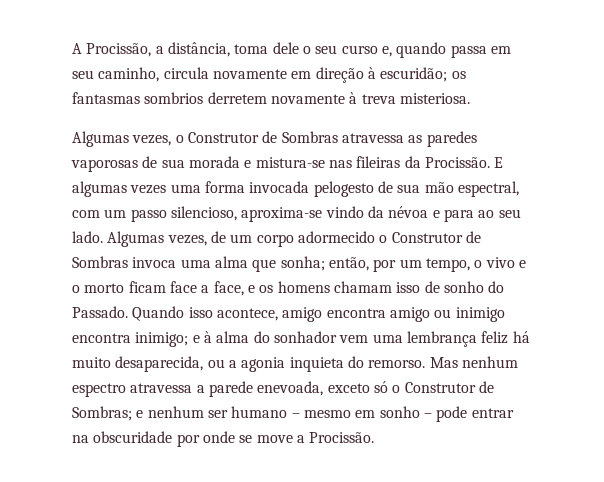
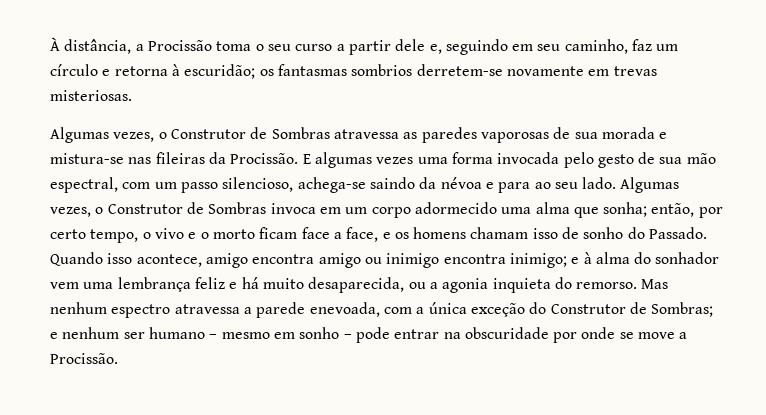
[72,42,511,58] [72,67,364,83] A Procissão, a distância, toma dele o seu curso e, quando passa em seu caminho, circula novamente em direção -> [50,37,679,55] [50,64,168,76] À distância, a Procissão toma o seu curso a partir dele e, seguindo em seu caminho, faz um círculo e retorna
[207,92,470,104] derretem novamente à treva misteriosa. -> [416,64,657,76] [50,90,132,101] derretem-se novamente em trevas misteriosas.
[313,181,374,197] pelogesto -> [563,152,634,168] pelo gesto
[241,206,364,222] aproxima-se vindo -> [297,177,415,193] achega-se saindo
[210,231,375,247] de um corpo adormecido -> (91, 212) none
(177, 262) none -> [319,202,497,218] em um corpo adormecido
[399,259,422,268] um -> [50,229,86,239] certo
(509, 337) none -> [229,282,238,289] e
[327,381,401,393] exceto só o -> [383,302,547,317] com a única exceção do

